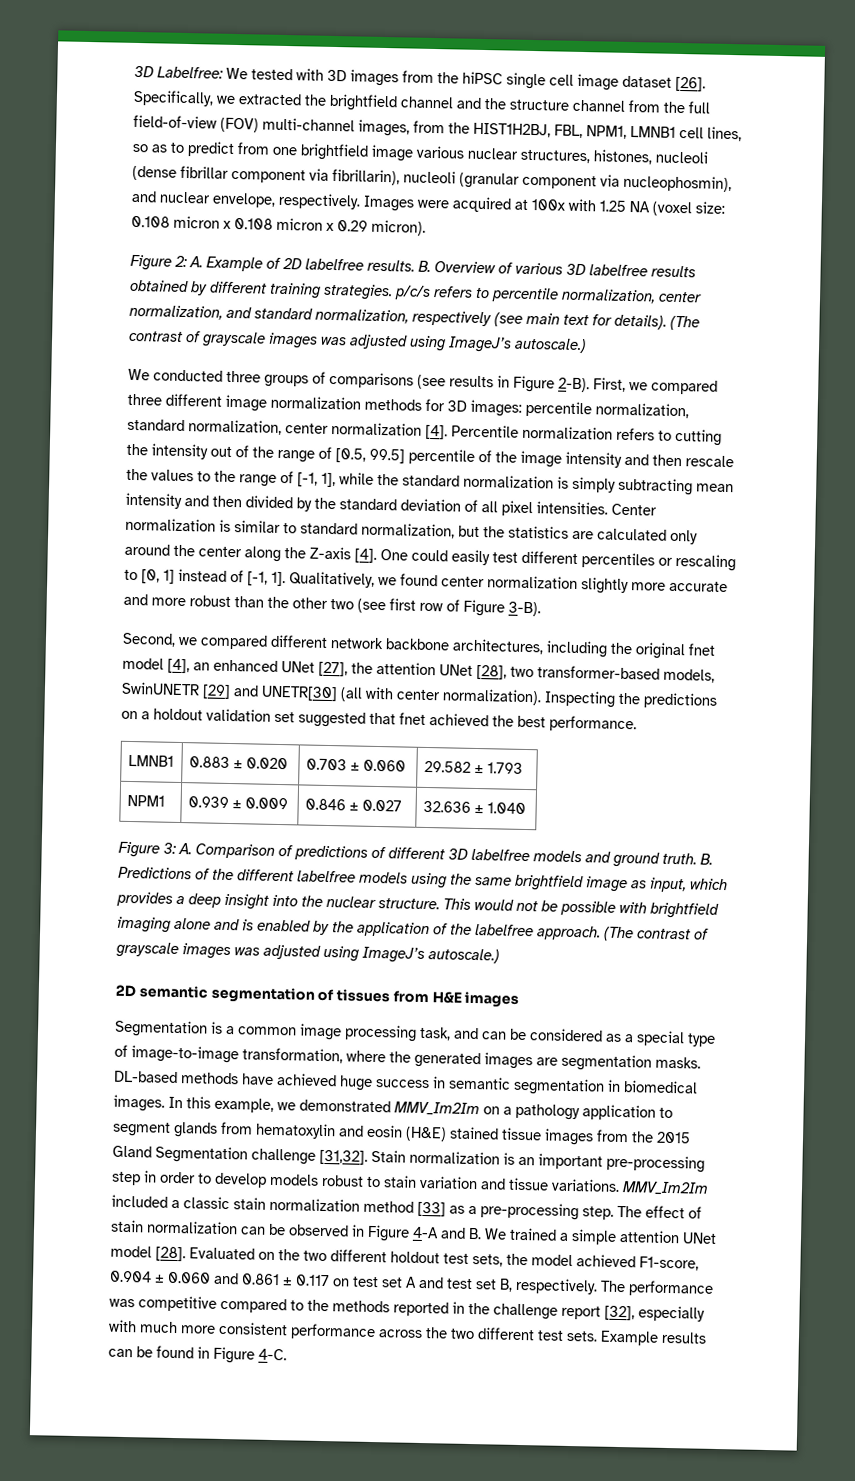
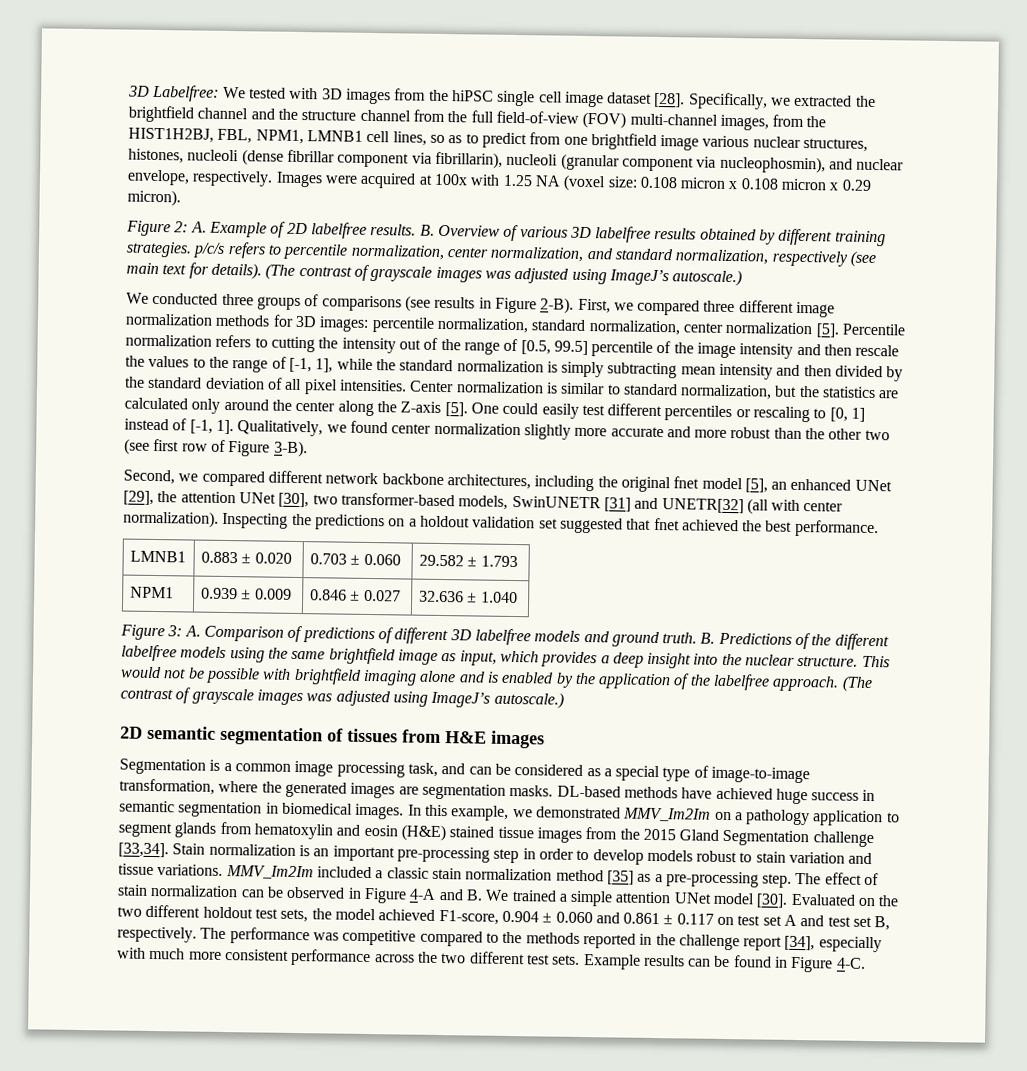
[675,76,706,92] [26]. -> [653,92,686,108] [28].
[425,424,448,440] [4]. -> [815,323,839,338] [5].
[354,548,377,563] [4]. -> [444,402,468,417] [5].
[167,658,190,674] [4], -> [744,478,768,493] [5],
[318,661,348,677] [27], -> [123,490,154,505] [29],
[476,664,507,680] [28], -> [278,492,310,508] [30],
[202,684,338,702] [29] and UNETR[30] -> [603,497,744,514] [31] and UNETR[32]
[319,1149,368,1165] [31,32]. -> [118,842,169,858] [33,34].
[417,1201,446,1217] [33] -> [606,870,634,885] [35]
[155,1246,186,1262] [28]. -> [756,893,789,908] [30].
[604,1305,635,1321] [32], -> [784,935,816,951] [34],

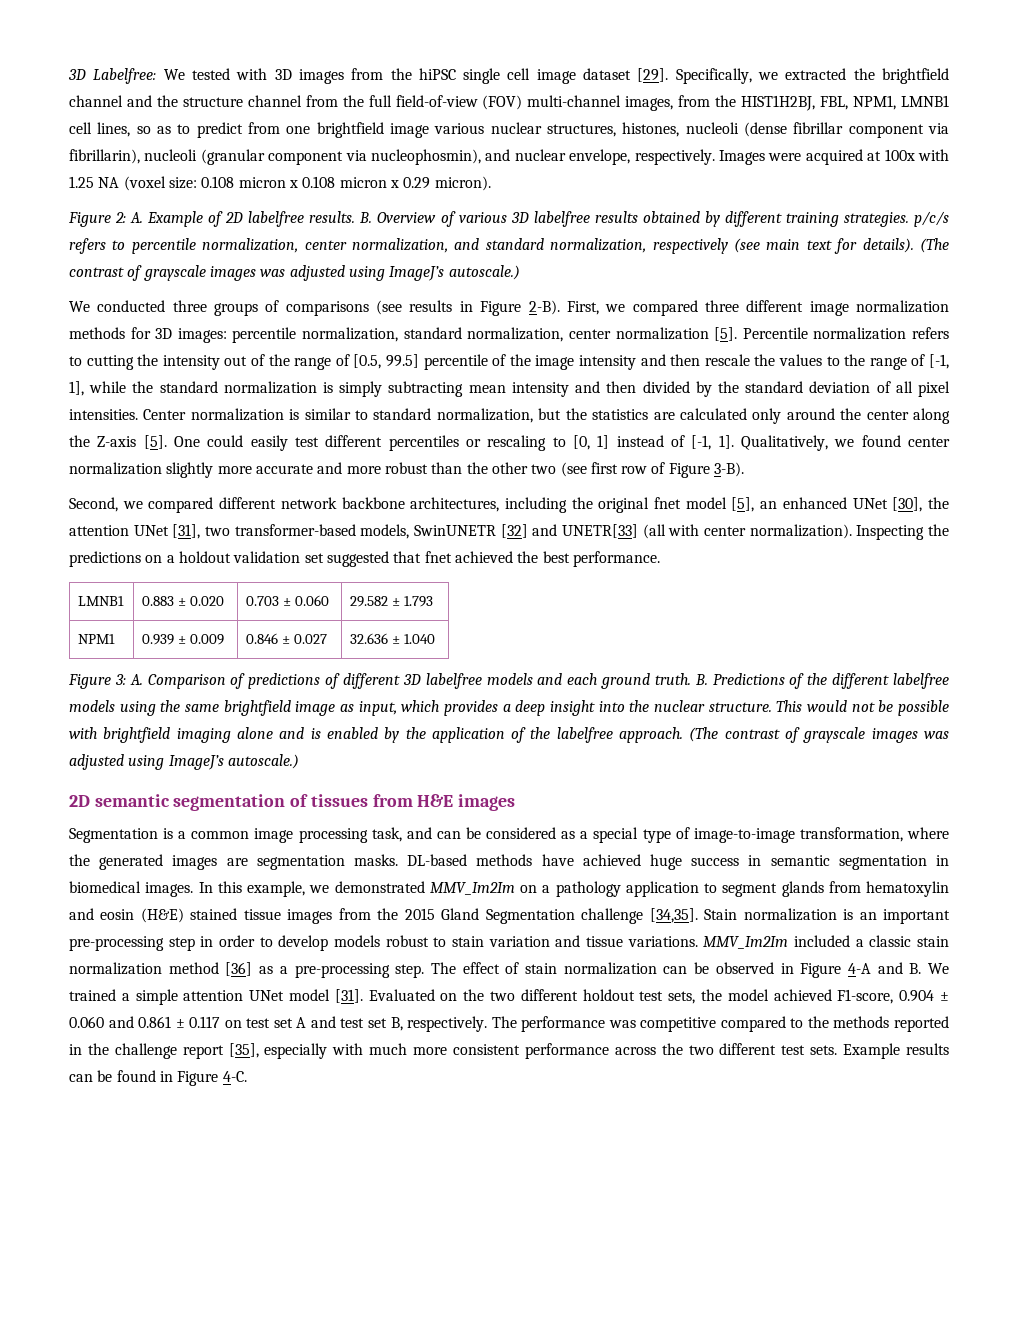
[653,92,686,108] [28]. -> [637,68,669,82] [29].
[123,490,154,505] [29], -> [892,497,923,512] [30],
[278,492,310,508] [30], -> [172,524,201,539] [31],
[603,497,744,514] [31] and UNETR[32] -> [500,524,638,538] [32] and UNETR[33]
(610, 636) none -> [567,673,598,685] each
[118,842,169,858] [33,34]. -> [649,908,698,923] [34,35].
[606,870,634,885] [35] -> [225,962,253,976] [36]
[756,893,789,908] [30]. -> [334,989,363,1003] [31].
[784,935,816,951] [34], -> [228,1043,259,1058] [35],

